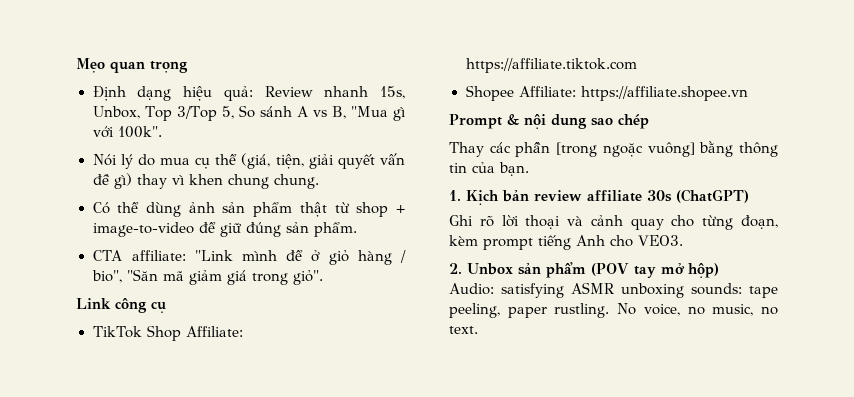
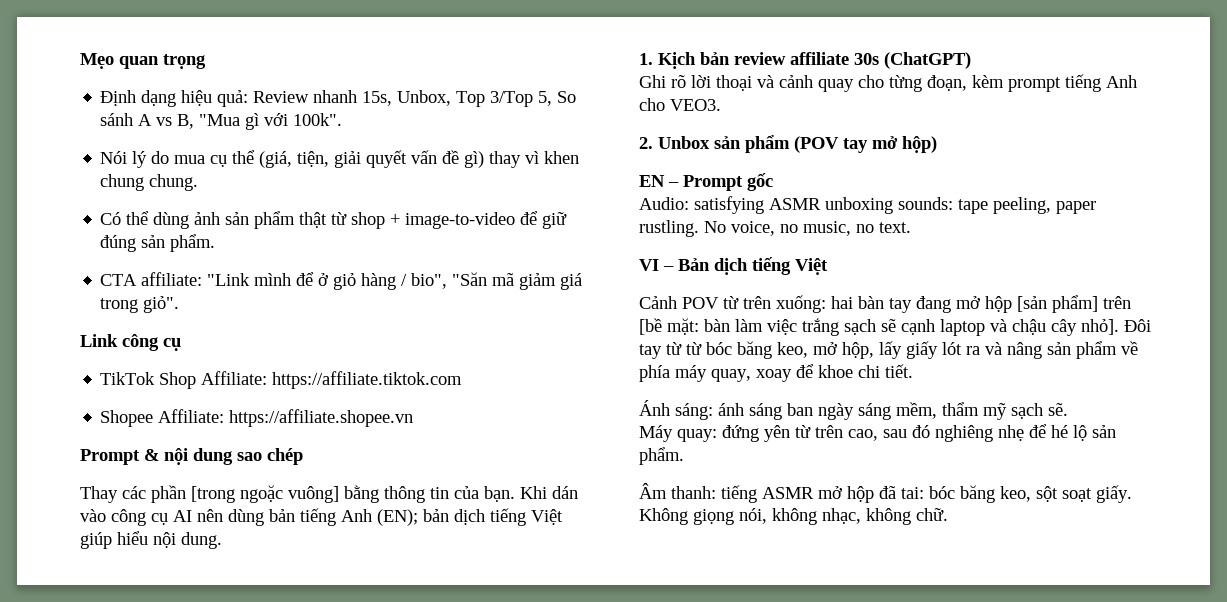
(529, 169) none -> [520,486,578,499] [80,508,563,526] [80,531,222,549] Khi dán vào công cụ AI nên dùng bản tiếng Anh (EN); bản dịch tiếng Việt giúp hiểu nội dung.
(719, 270) none -> [639,173,773,191] // EN – Prompt gốc
(478, 330) none -> [639,257,828,275] [639,295,1131,313] [639,318,1151,336] [639,341,1138,359] [639,364,913,382] [639,400,1068,420] [639,424,1116,442] [639,447,684,465] [639,483,1132,503] [639,508,948,525] // VI – Bản dịch tiếng Việt // Cảnh POV từ trên xuống: hai bàn tay đang mở hộp [sản phẩm] trên [bề mặt: bàn làm việc trắng sạch sẽ cạnh laptop và chậu cây nhỏ]. Đôi tay từ từ bóc băng keo, mở hộp, lấy giấy lót ra và nâng sản phẩm về phía máy quay, xoay để khoe chi tiết. // Ánh sáng: ánh sáng ban ngày sáng mềm, thẩm mỹ sạch sẽ. // Máy quay: đứng yên từ trên cao, sau đó nghiêng nhẹ để hé lộ sản phẩm. // Âm thanh: tiếng ASMR mở hộp đã tai: bóc băng keo, sột soạt giấy. Không giọng nói, không nhạc, không chữ.

